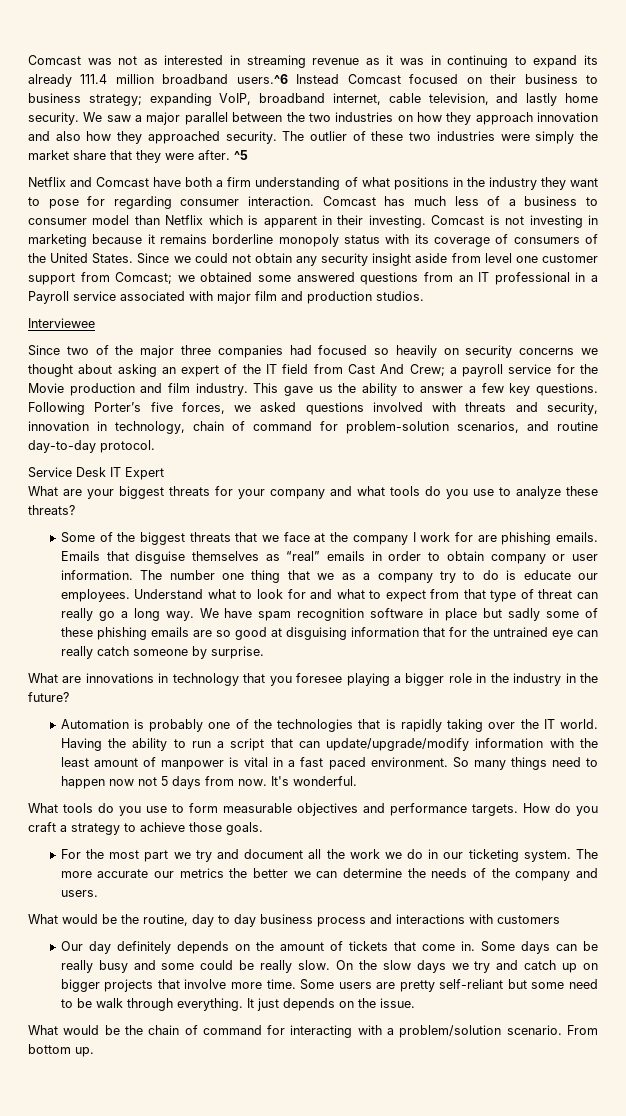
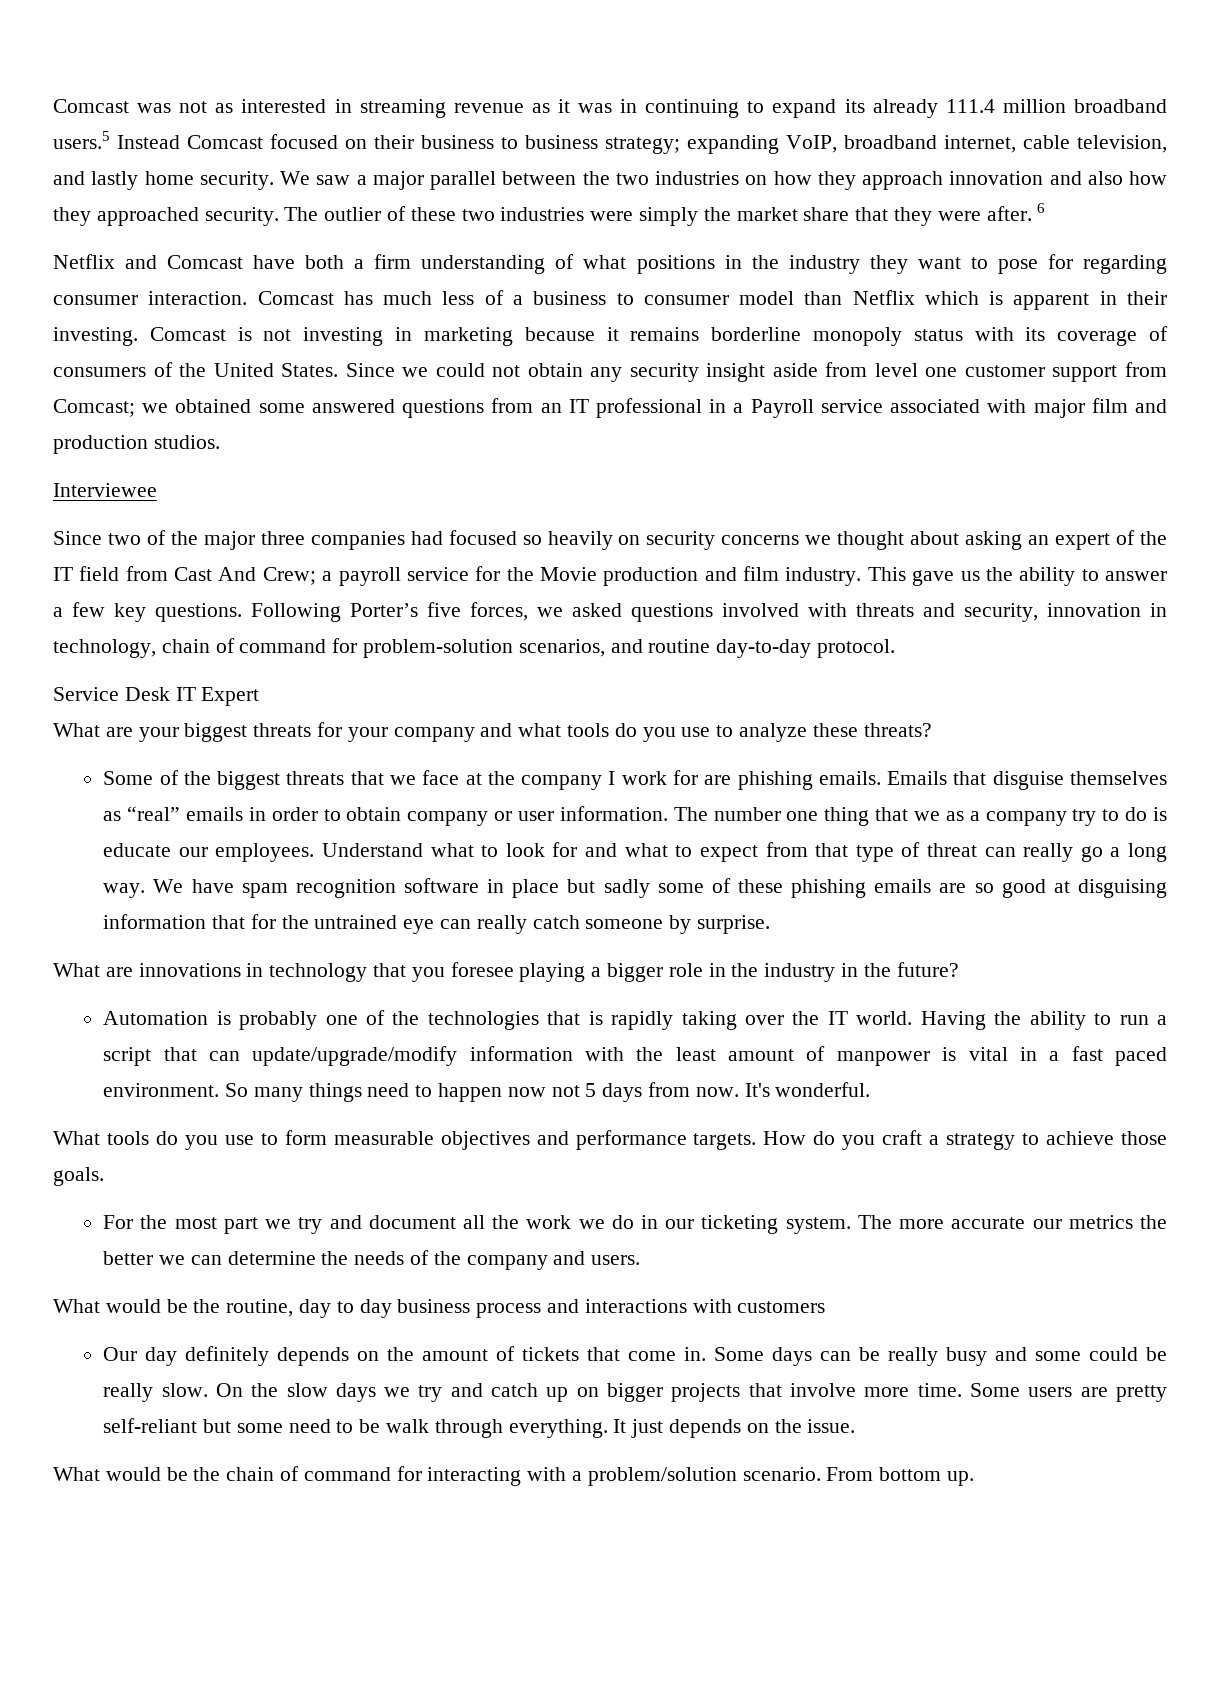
[236,74,288,84] users.^6 -> [53,131,110,149] users.5
[234,150,248,160] ^5 -> [1037,203,1046,213] 6

